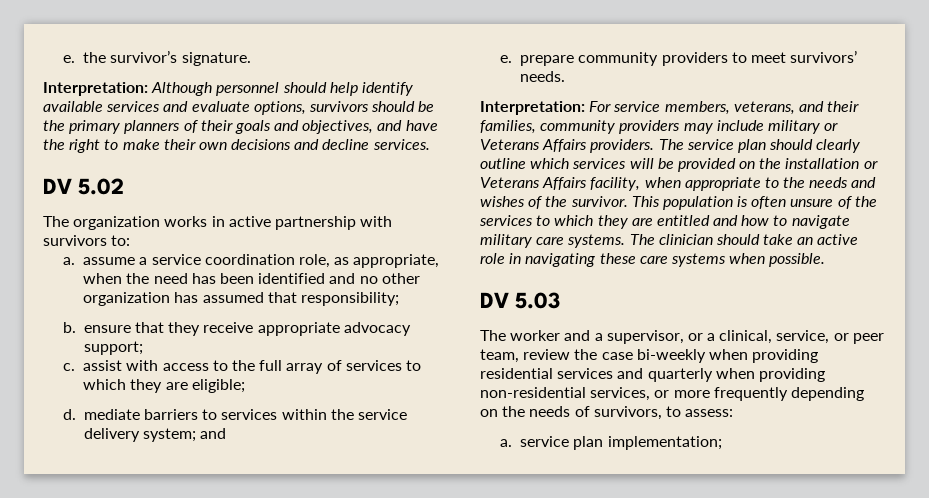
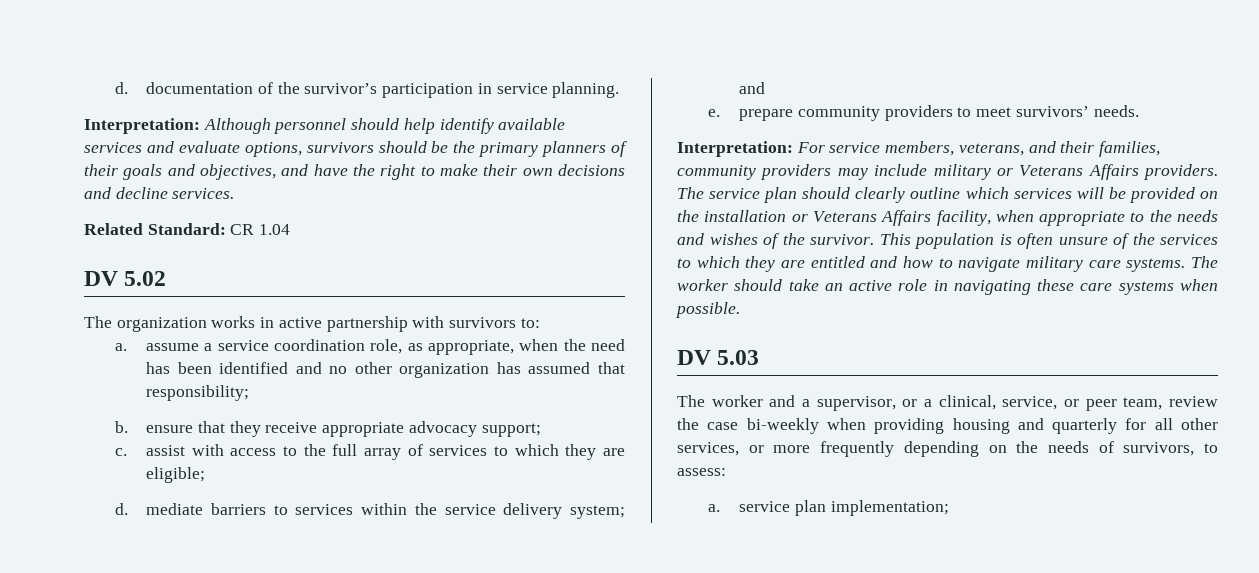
[63,50,251,66] e. the survivor’s signature. -> [115,82,620,98] d. documentation of the survivor’s participation in service planning.
(430, 144) none -> [84,223,291,235] // Related Standard: CR 1.04
[658,234,713,245] clinician -> [677,279,728,291] worker
[480,368,825,382] [480,387,586,398] residential services and quarterly when providing non-residential -> [952,418,1218,434] housing and quarterly for all other

